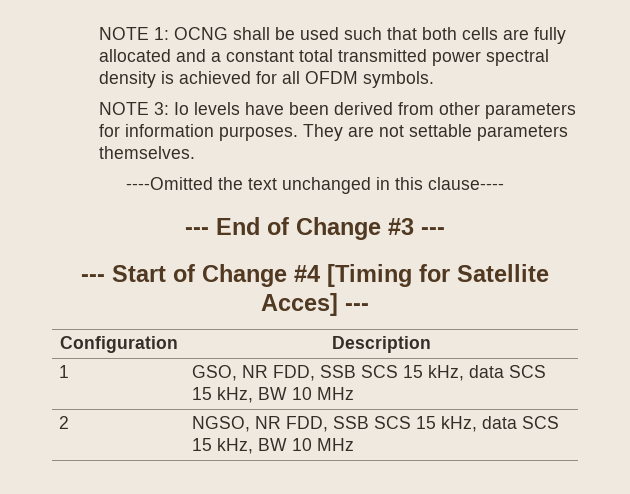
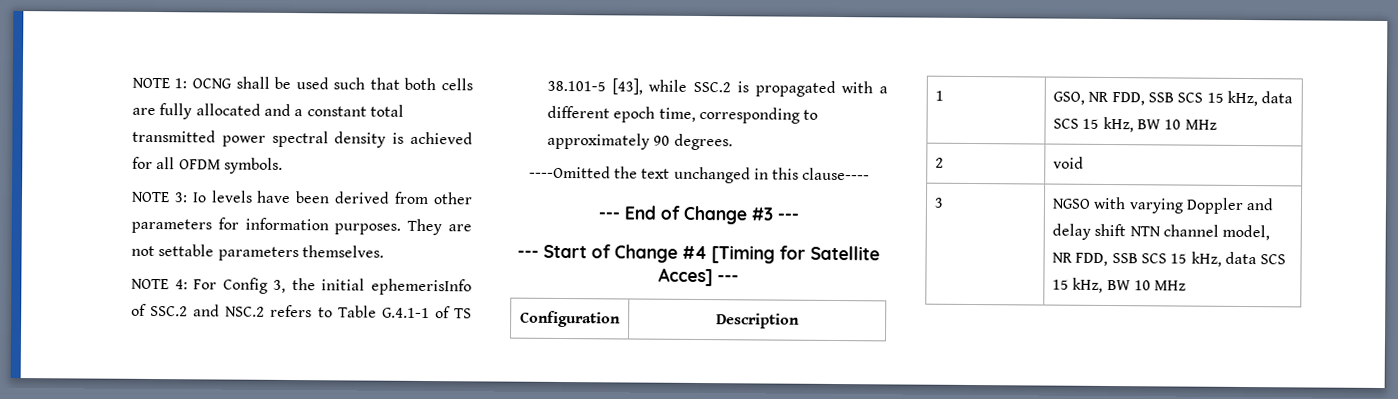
(195, 152) none -> [130,277,472,296] [130,303,472,319] [546,78,888,97] [546,105,819,124] [546,132,733,151] // NOTE 4: For Config 3, the initial ephemerisInfo of SSC.2 and NSC.2 refers to Table G.4.1-1 of TS 38.101-5 [43], while SSC.2 is propagated with a different epoch time, corresponding to approximately 90 degrees.
[192,416,251,432] NGSO, -> [1053,156,1085,169] [934,197,945,208] [1052,196,1275,214] [1052,223,1271,241] void // 3 | NGSO with varying Doppler and delay shift NTN channel model,

